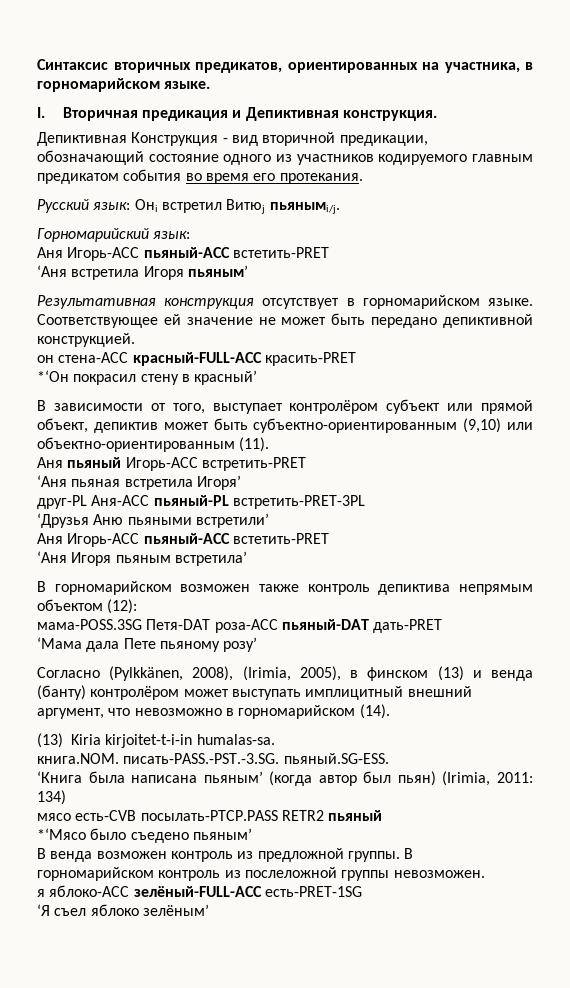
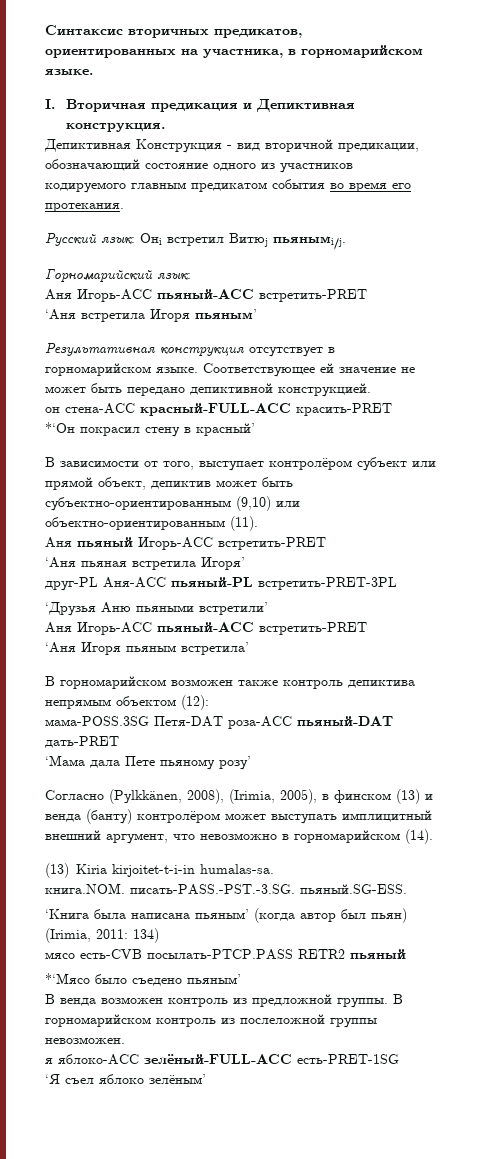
[232,247,329,258] встетить-PRET -> [259,289,367,302] встретить-PRET
[232,533,329,544] встетить-PRET -> [259,622,367,635] встретить-PRET

